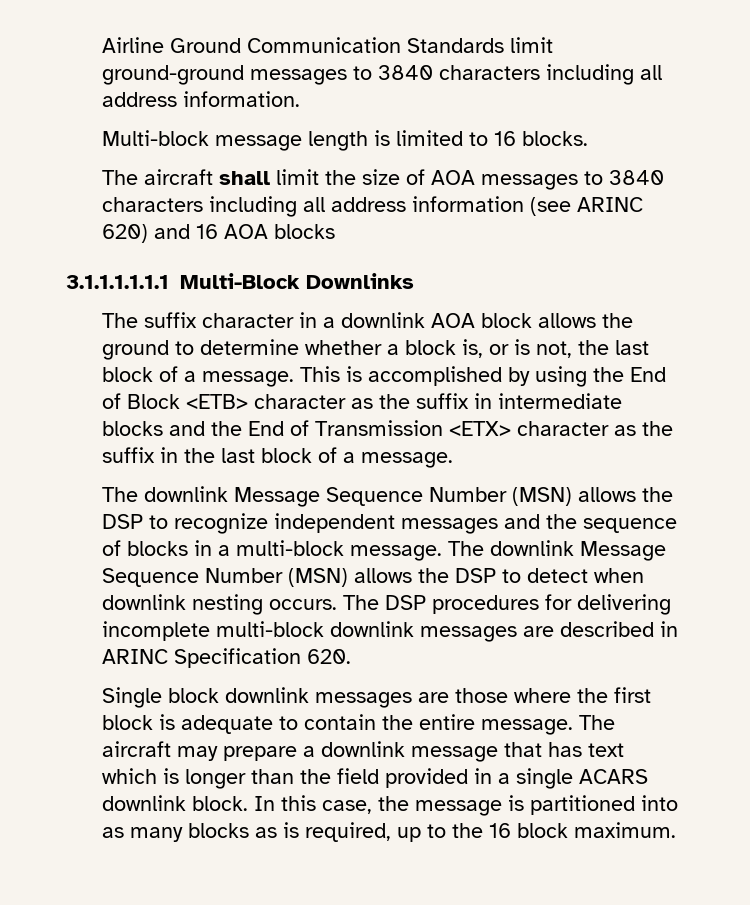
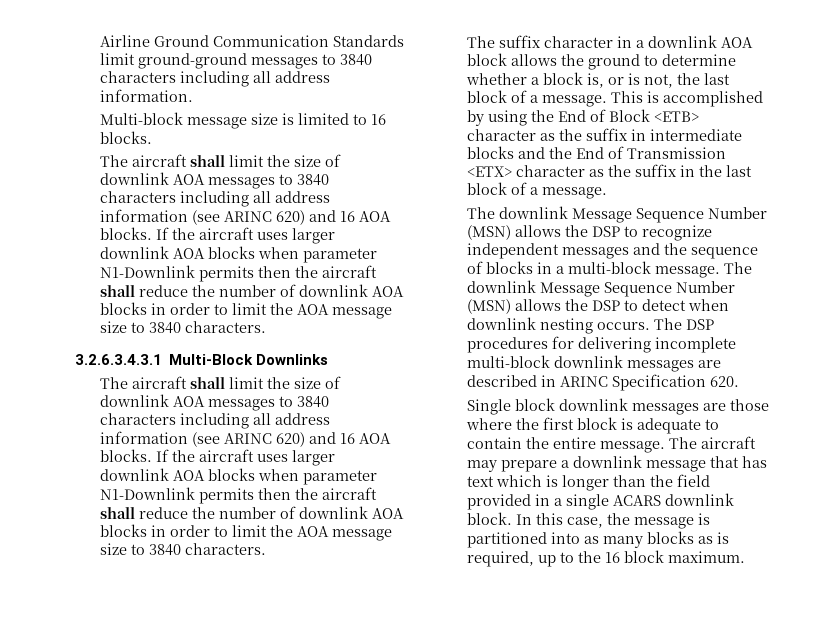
[307,131,368,151] length -> [251,113,279,125] size
(425, 177) none -> [100,172,170,185] downlink
[273,224,335,239] [66,273,414,289] blocks // 3.1.1.1.1.1.1 Multi-Block Downlinks -> [100,227,336,244] [100,246,378,263] [100,265,378,282] [100,284,405,297] [100,302,393,319] [100,321,267,334] [75,354,329,365] [100,376,342,389] [100,394,330,411] [100,413,331,429] [100,431,392,447] [100,449,336,466] [100,468,378,485] [100,487,378,504] [100,506,405,519] [100,524,393,541] [100,543,267,556] blocks. If the aircraft uses larger downlink AOA blocks when parameter N1-Downlink permits then the aircraft shall reduce the number of downlink AOA blocks in order to limit the AOA message size to 3840 characters. // 3.2.6.3.4.3.1 Multi-Block Downlinks // The aircraft shall limit the size of downlink AOA messages to 3840 characters including all address information (see ARINC 620) and 16 AOA blocks. If the aircraft uses larger downlink AOA blocks when parameter N1-Downlink permits then the aircraft shall reduce the number of downlink AOA blocks in order to limit the AOA message size to 3840 characters.

